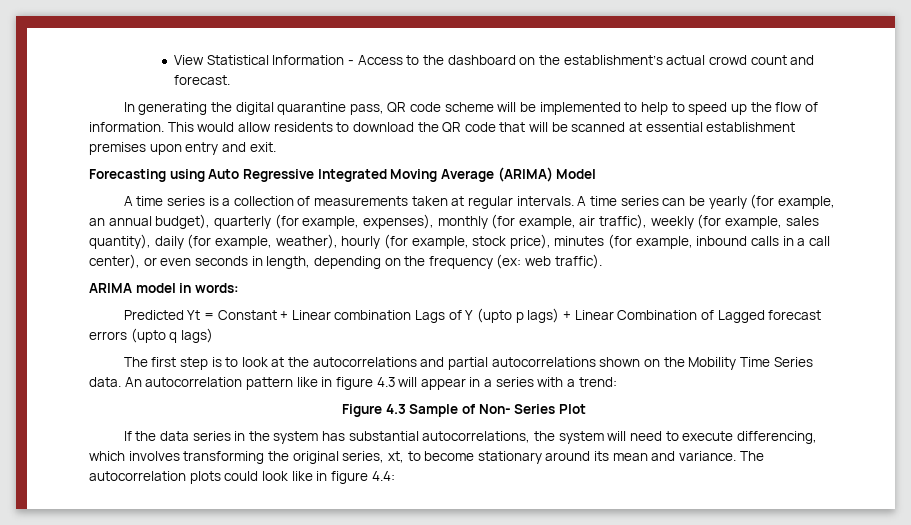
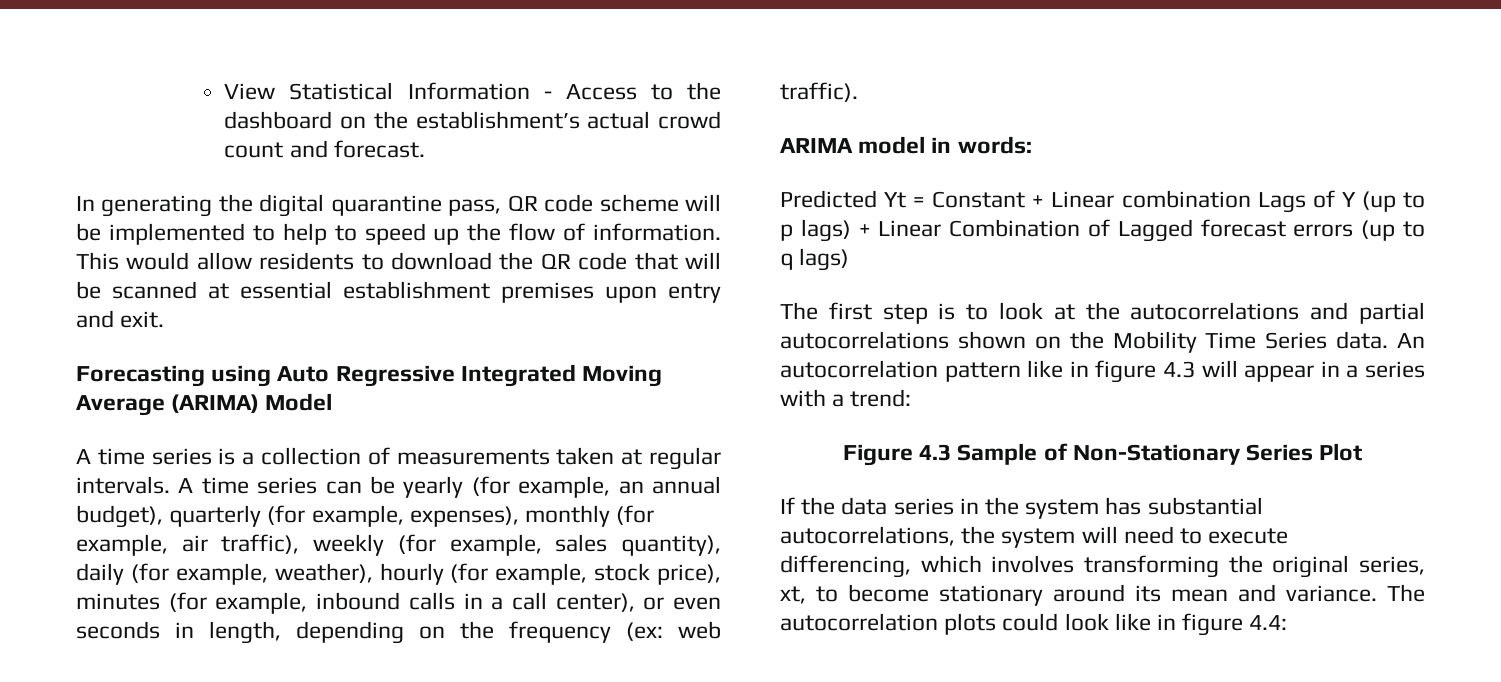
[477,308,513,323] (upto -> [1361,191,1425,212] (up to
[130,328,166,343] (upto -> [1361,220,1425,241] (up to
[478,404,511,414] Non- -> [1072,444,1241,465] Non-Stationary

